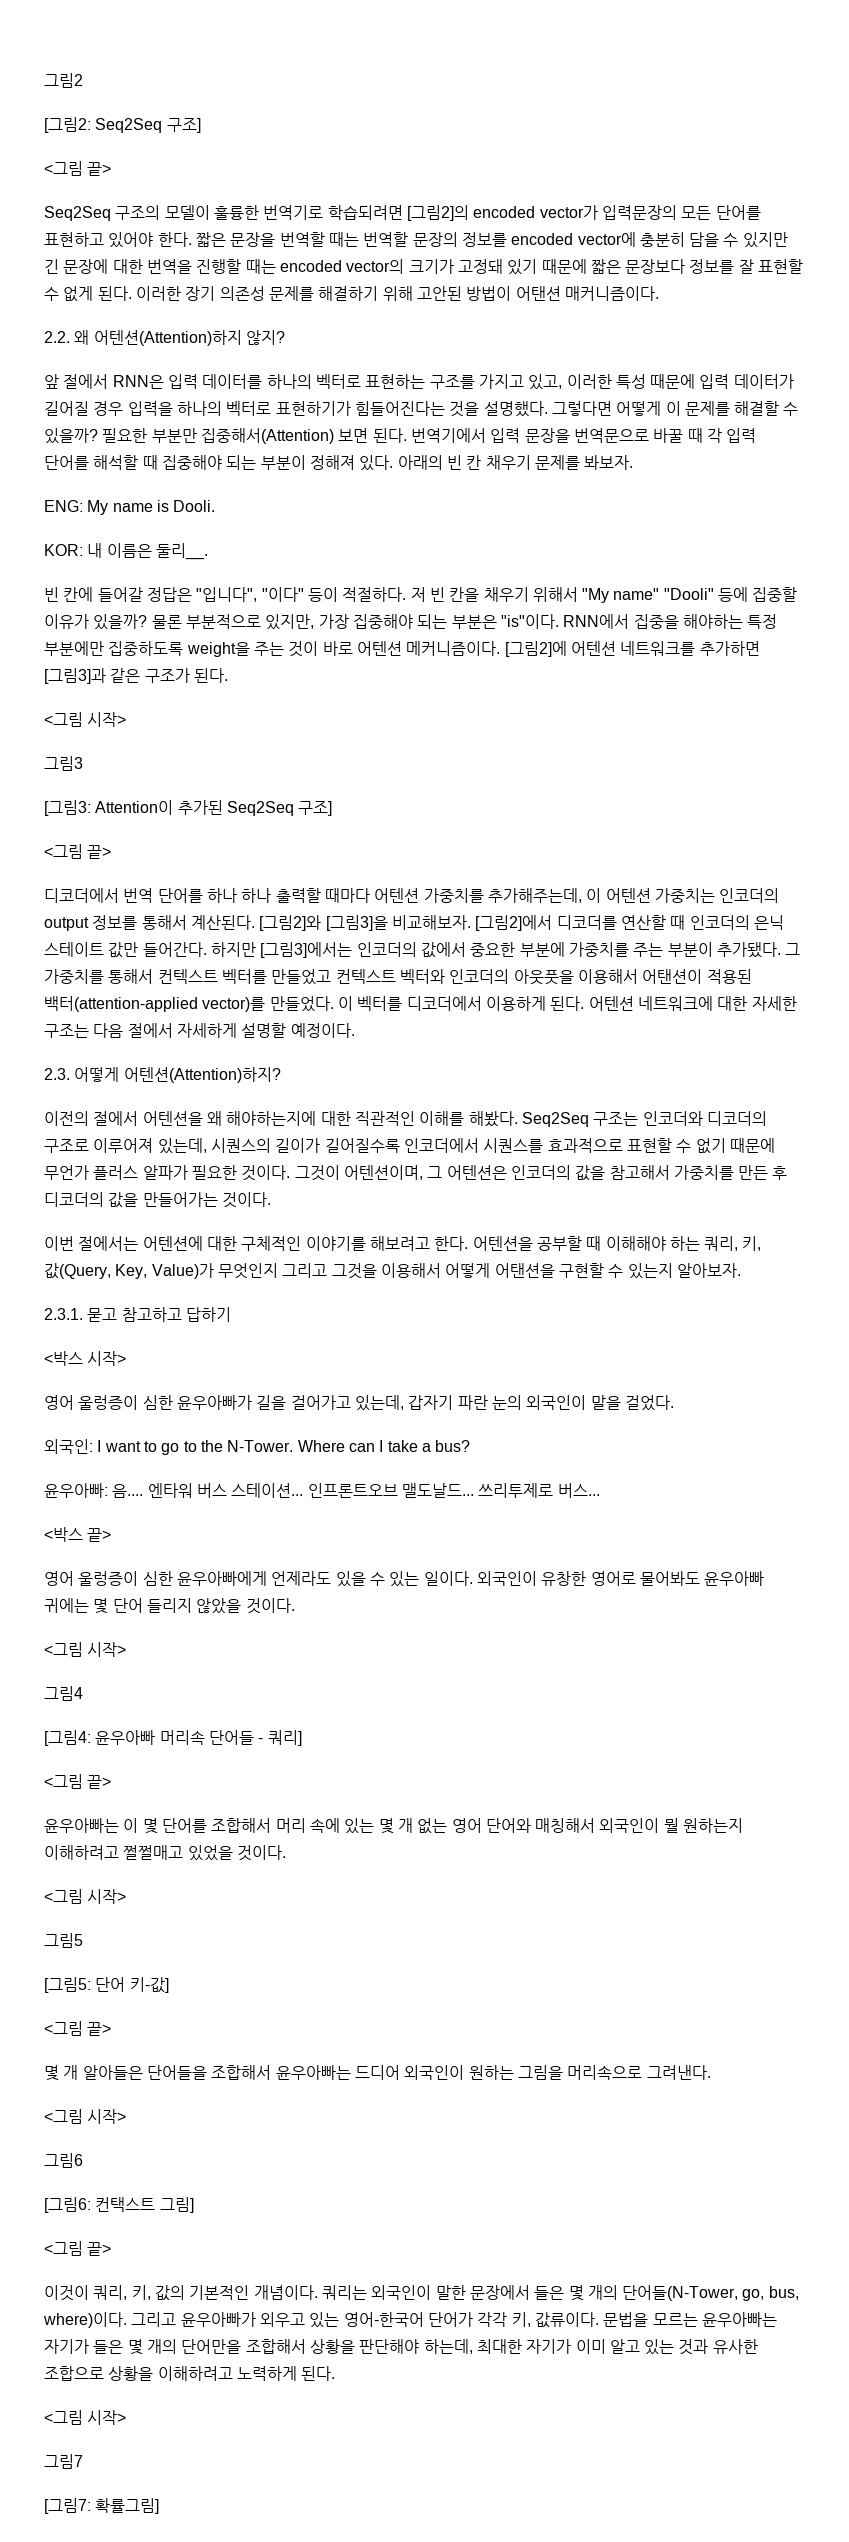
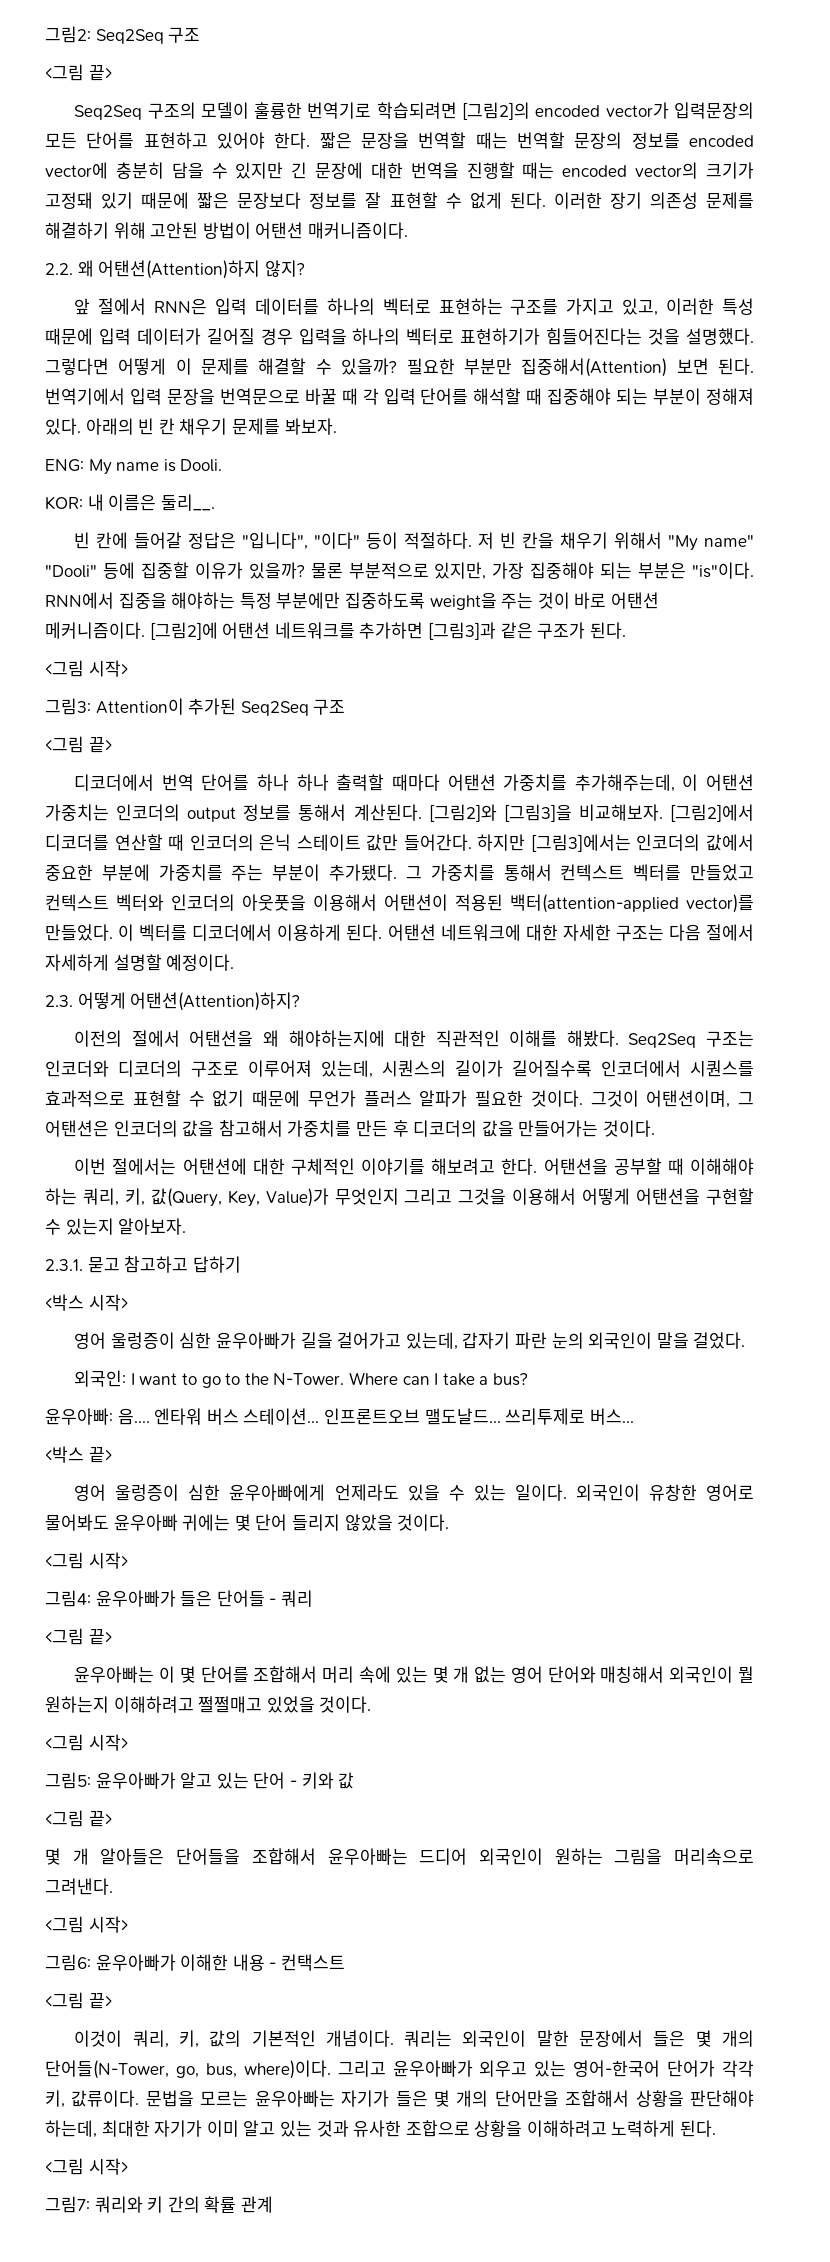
[44,73,83,88] [44,117,201,133] 그림2 // [그림2: Seq2Seq 구조] -> [45,26,201,44] 그림2: Seq2Seq 구조
[93,330,242,346] 어텐션(Attention)하지 -> [98,260,261,279] 어탠션(Attention)하지
[356,641,402,656] 어텐션 -> [610,592,659,609] 어탠션
[570,641,616,656] 어텐션 -> [222,622,271,639] 어탠션
[44,756,83,771] [44,800,91,816] 그림3 // [그림3: -> [45,698,91,715] 그림3:
[298,801,333,816] 구조] -> [313,699,346,715] 구조
[374,888,420,903] 어텐션 -> [447,774,496,791] 어탠션
[605,888,651,903] 어텐션 -> [706,774,754,791] 어탠션
[588,996,634,1011] 어텐션 -> [387,924,436,941] 어탠션
[123,1067,281,1083] 어텐션(Attention)하지? -> [130,992,301,1011] 어탠션(Attention)하지?
[142,1111,203,1126] 어텐션을 -> [189,1030,254,1047] 어탠션을
[343,1165,507,1180] 어텐션이며, 그 어텐션은 -> [646,1090,754,1108] [45,1120,109,1137] 어탠션이며, 그 어탠션은
[142,1236,203,1251] 어텐션에 -> [182,1158,247,1175] 어탠션에
[472,1236,533,1251] 어텐션을 -> [543,1158,608,1175] 어탠션을
[44,1686,83,1701] [44,1730,205,1746] 그림4 // [그림4: 윤우아빠 머리속 -> [45,1590,213,1607] 그림4: 윤우아빠가 들은
[267,1730,302,1746] 쿼리] -> [280,1590,313,1607] 쿼리
[44,1933,83,1948] [44,1977,169,1993] 그림5 // [그림5: 단어 키-값] -> [45,1772,355,1789] 그림5: 윤우아빠가 알고 있는 단어 - 키와 값
[44,2153,83,2168] [44,2197,91,2213] 그림6 // [그림6: -> [45,1954,277,1971] 그림6: 윤우아빠가 이해한 내용 -
[159,2197,194,2213] 그림] -> (345, 1962) none
[44,2454,83,2469] [44,2498,160,2514] 그림7 // [그림7: 확률그림] -> [45,2196,273,2213] 그림7: 쿼리와 키 간의 확률 관계

